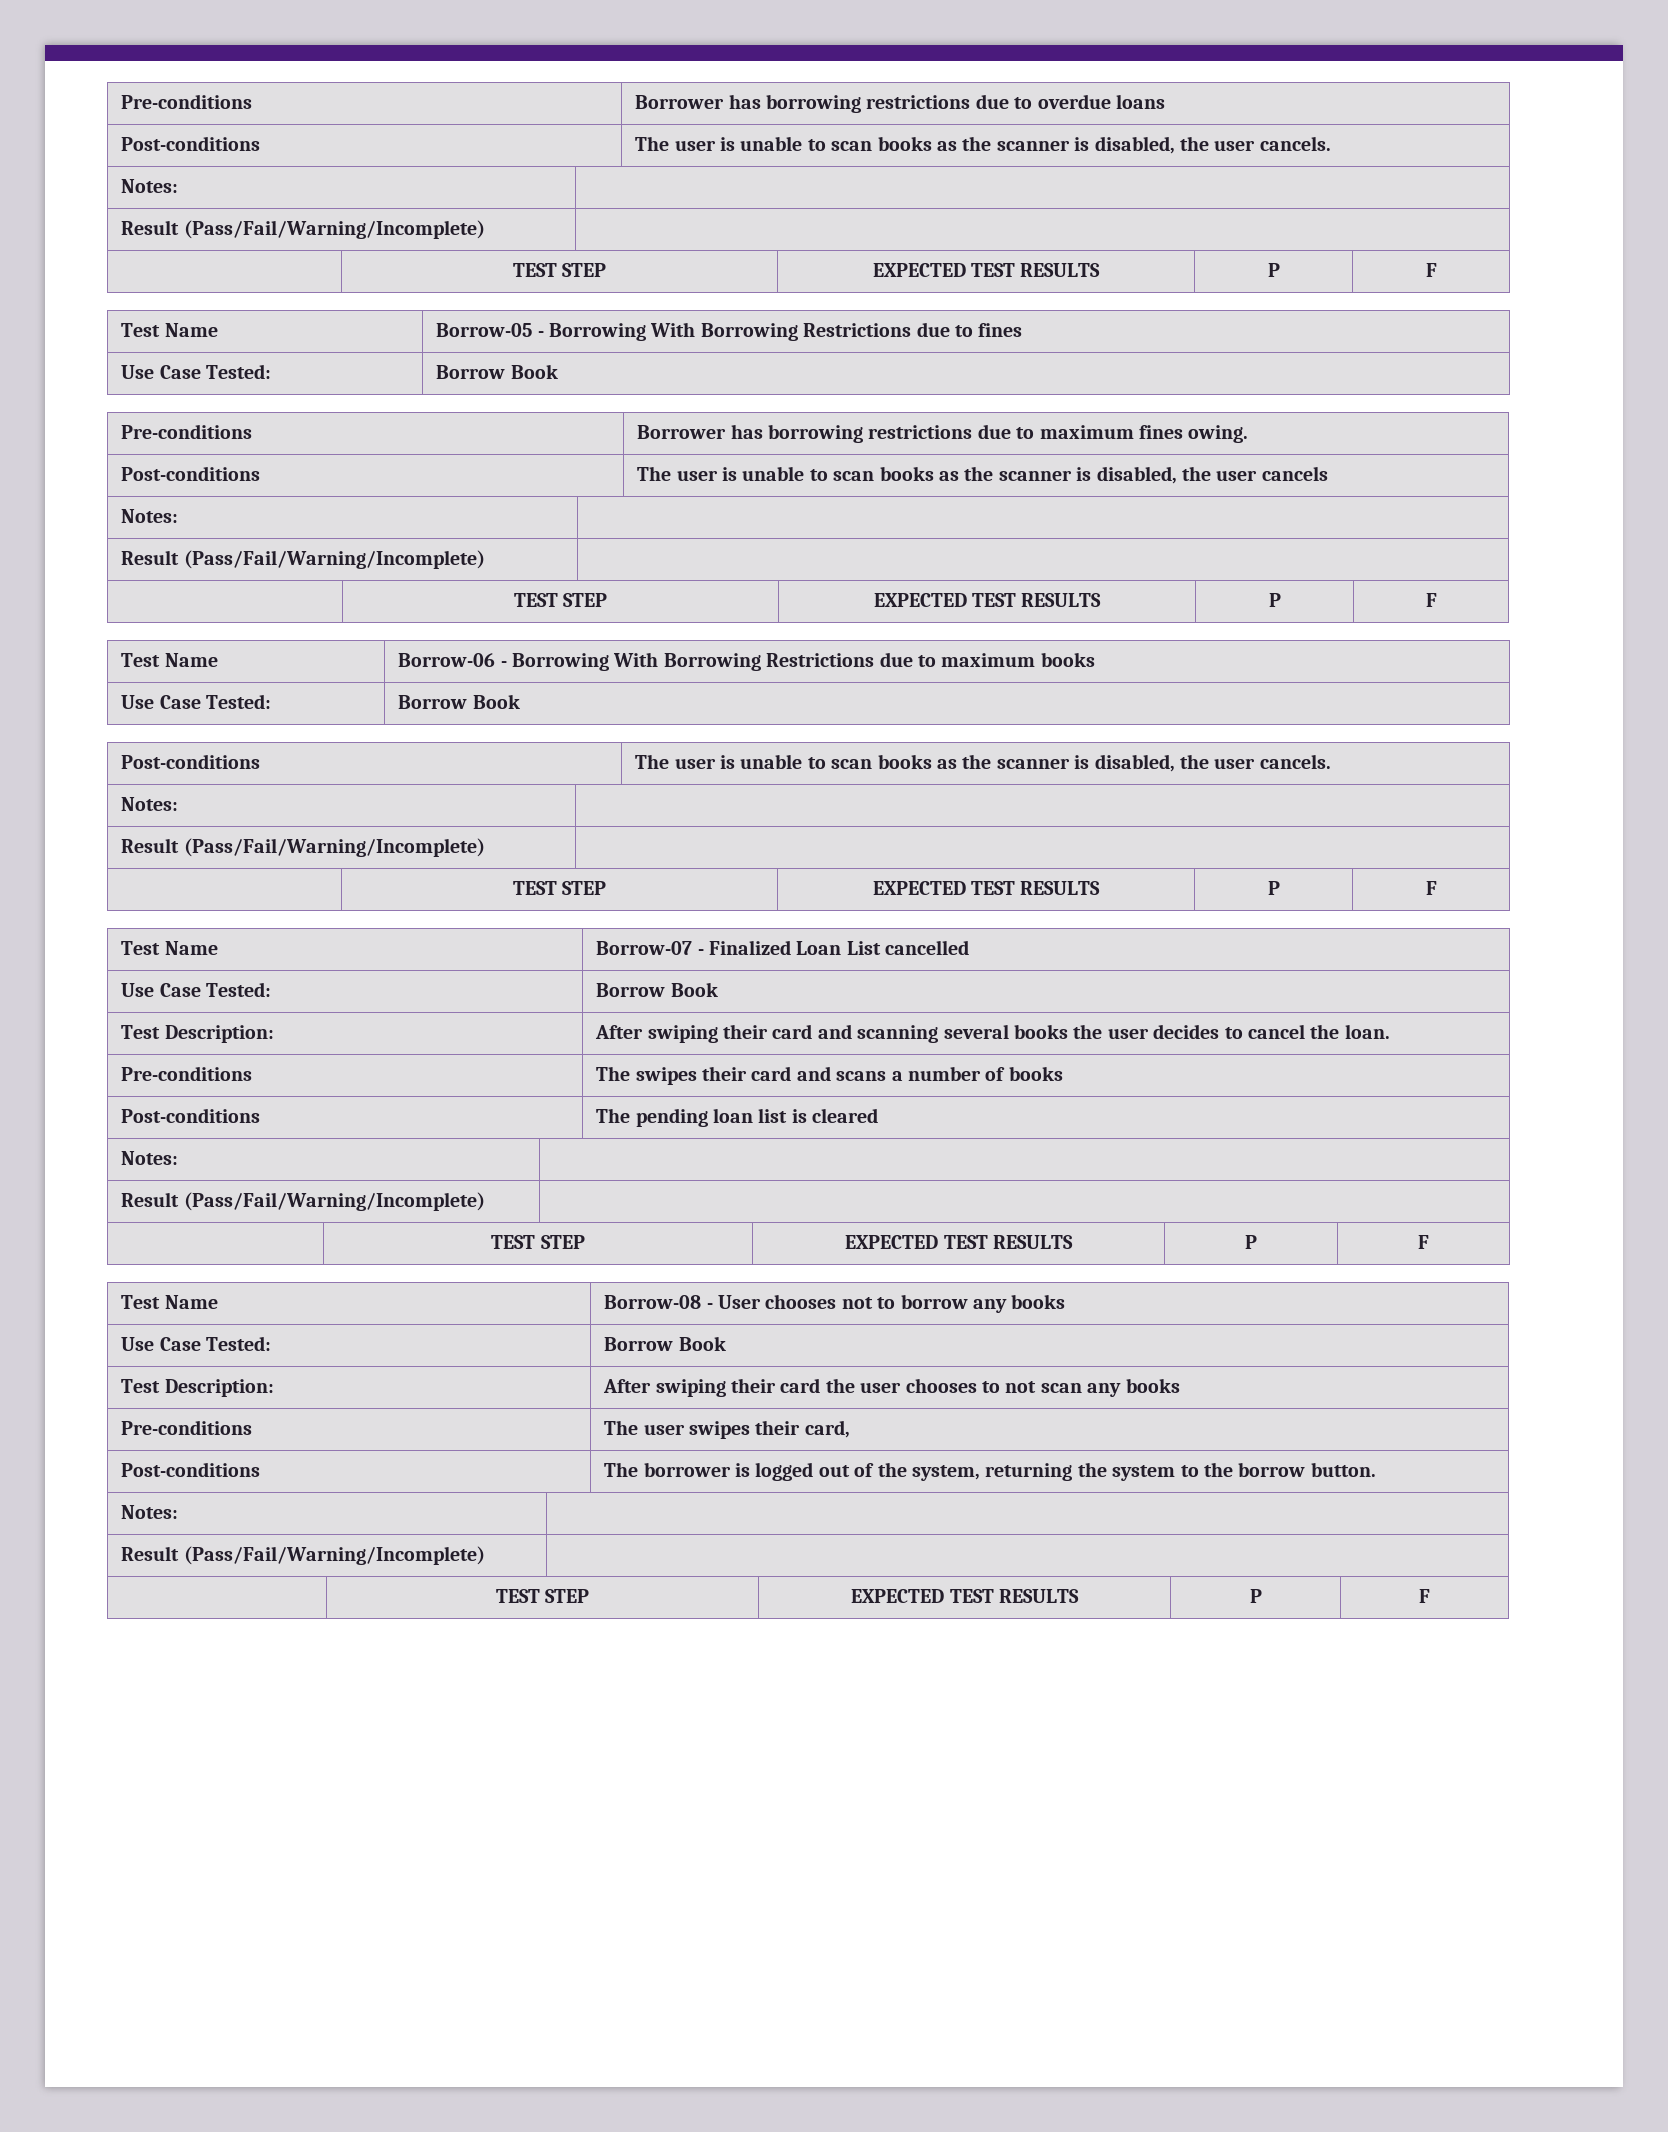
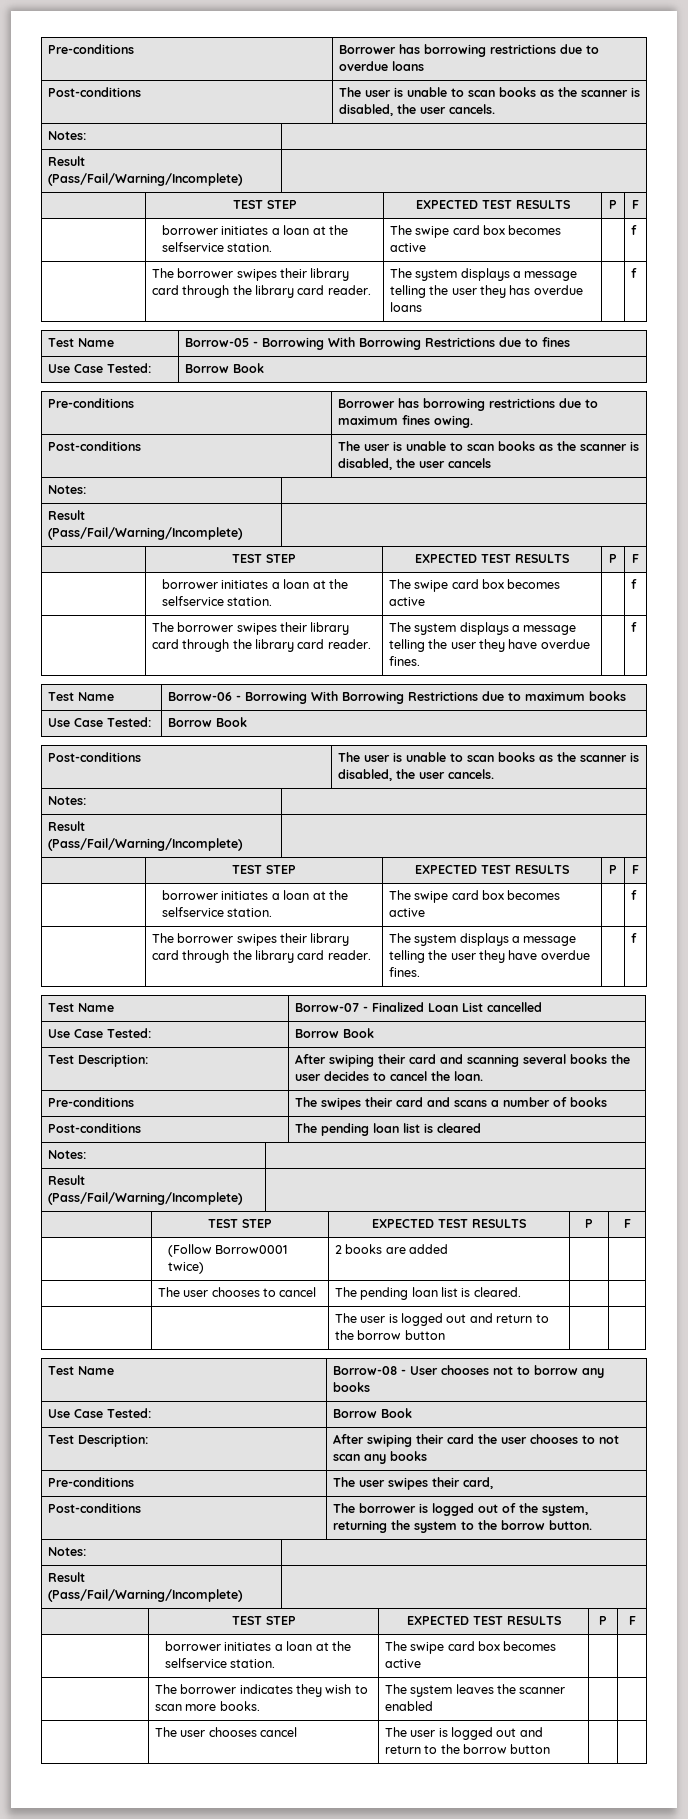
(1437, 270) none -> [161,225,348,235] [161,242,273,252] [389,225,562,238] [389,243,426,252] [630,225,637,235] [151,268,350,281] [151,285,371,298] [389,268,578,281] [389,285,583,298] [389,302,422,312] [630,268,637,278] // | borrower initiates a loan at the selfservice station. | The swipe card box becomes active | | f // | The borrower swipes their library card through the library card reader. | The system displays a message telling the user they has overdue loans | | f
(1437, 600) none -> [161,579,348,589] [161,596,273,606] [388,579,561,592] [388,597,425,606] [630,579,637,589] [151,622,350,635] [151,639,371,652] [388,622,577,635] [388,639,590,652] [388,656,420,666] [630,622,637,632] // | borrower initiates a loan at the selfservice station. | The swipe card box becomes active | | f // | The borrower swipes their library card through the library card reader. | The system displays a message telling the user they have overdue fines. | | f
(1437, 888) none -> [161,890,348,900] [161,907,273,917] [388,890,561,903] [388,908,425,917] [630,890,637,900] [151,933,350,946] [151,950,371,963] [388,933,577,946] [388,950,590,963] [388,967,420,977] [630,933,637,943] // | borrower initiates a loan at the selfservice station. | The swipe card box becomes active | | f // | The borrower swipes their library card through the library card reader. | The system displays a message telling the user they have overdue fines. | | f
(1429, 1242) none -> [167,1244,288,1257] [167,1262,204,1274] [334,1244,449,1254] [157,1287,317,1297] [334,1287,521,1300] [334,1313,549,1326] [334,1330,445,1340] // | (Follow Borrow0001 twice) | 2 books are added | | // | The user chooses to cancel | The pending loan list is cleared. | | // | | The user is logged out and return to the borrow button | |
(1430, 1596) none -> [164,1641,351,1651] [164,1658,276,1668] [384,1641,557,1654] [384,1659,421,1668] [154,1684,368,1697] [154,1701,260,1711] [384,1684,566,1697] [384,1701,433,1711] [154,1727,298,1737] [384,1727,543,1740] [384,1744,551,1754] // | borrower initiates a loan at the selfservice station. | The swipe card box becomes active | | // | The borrower indicates they wish to scan more books. | The system leaves the scanner enabled | | // | The user chooses cancel | The user is logged out and return to the borrow button | |

